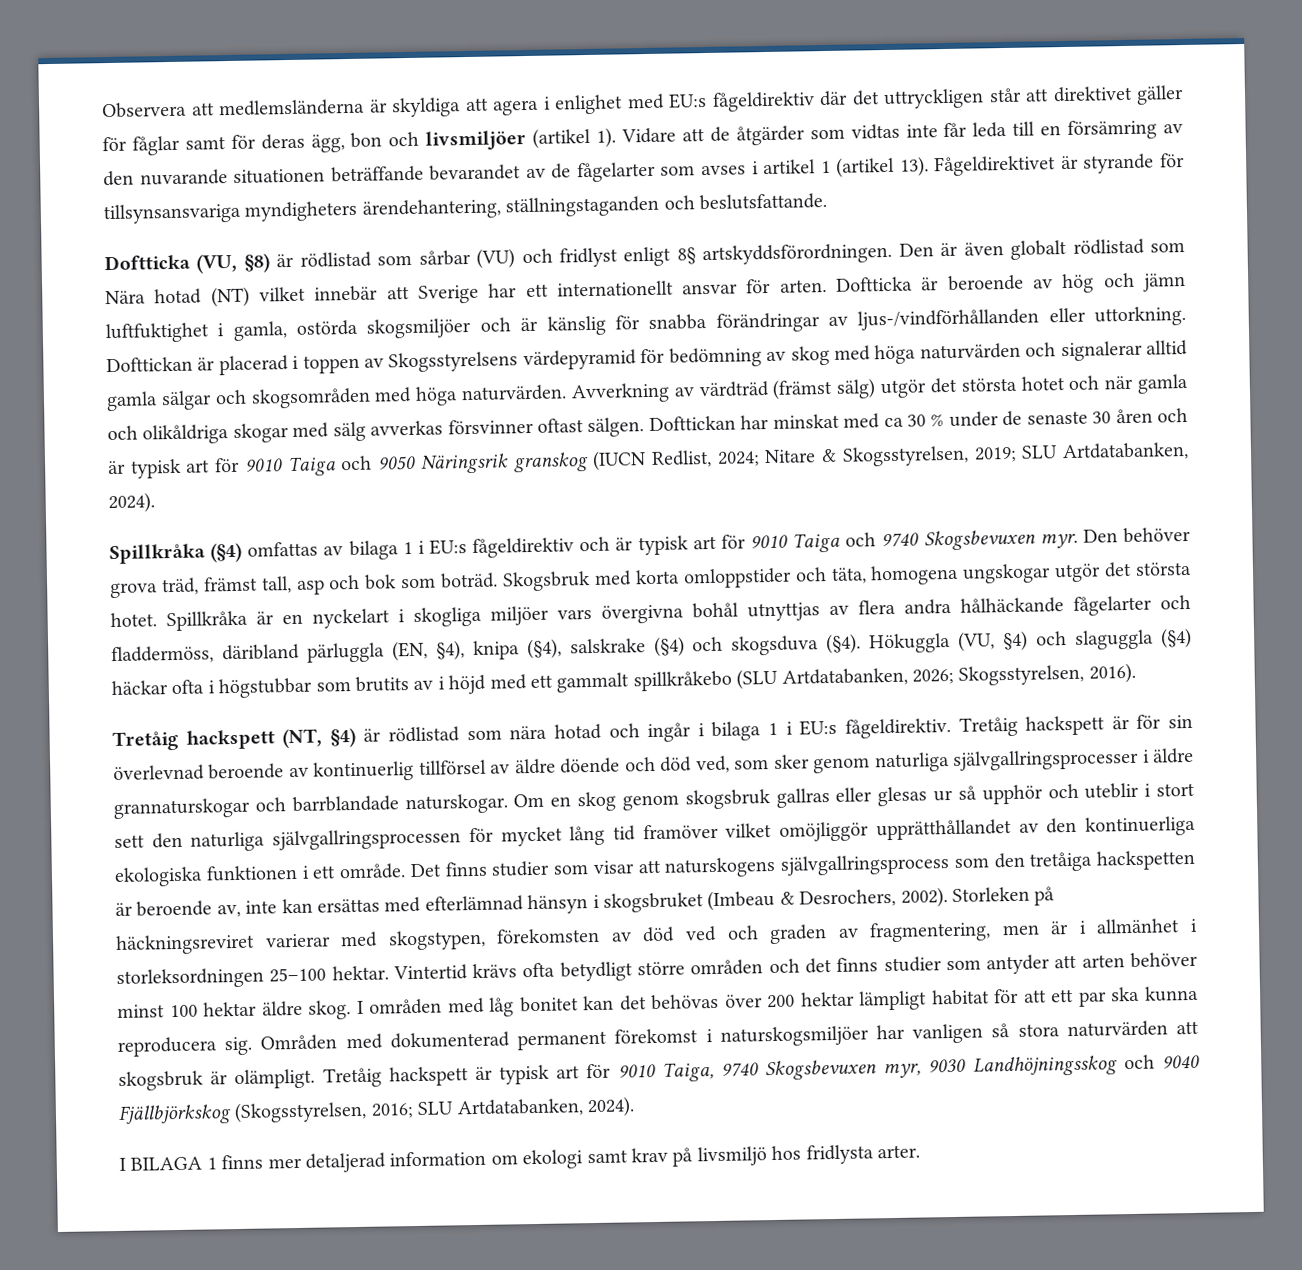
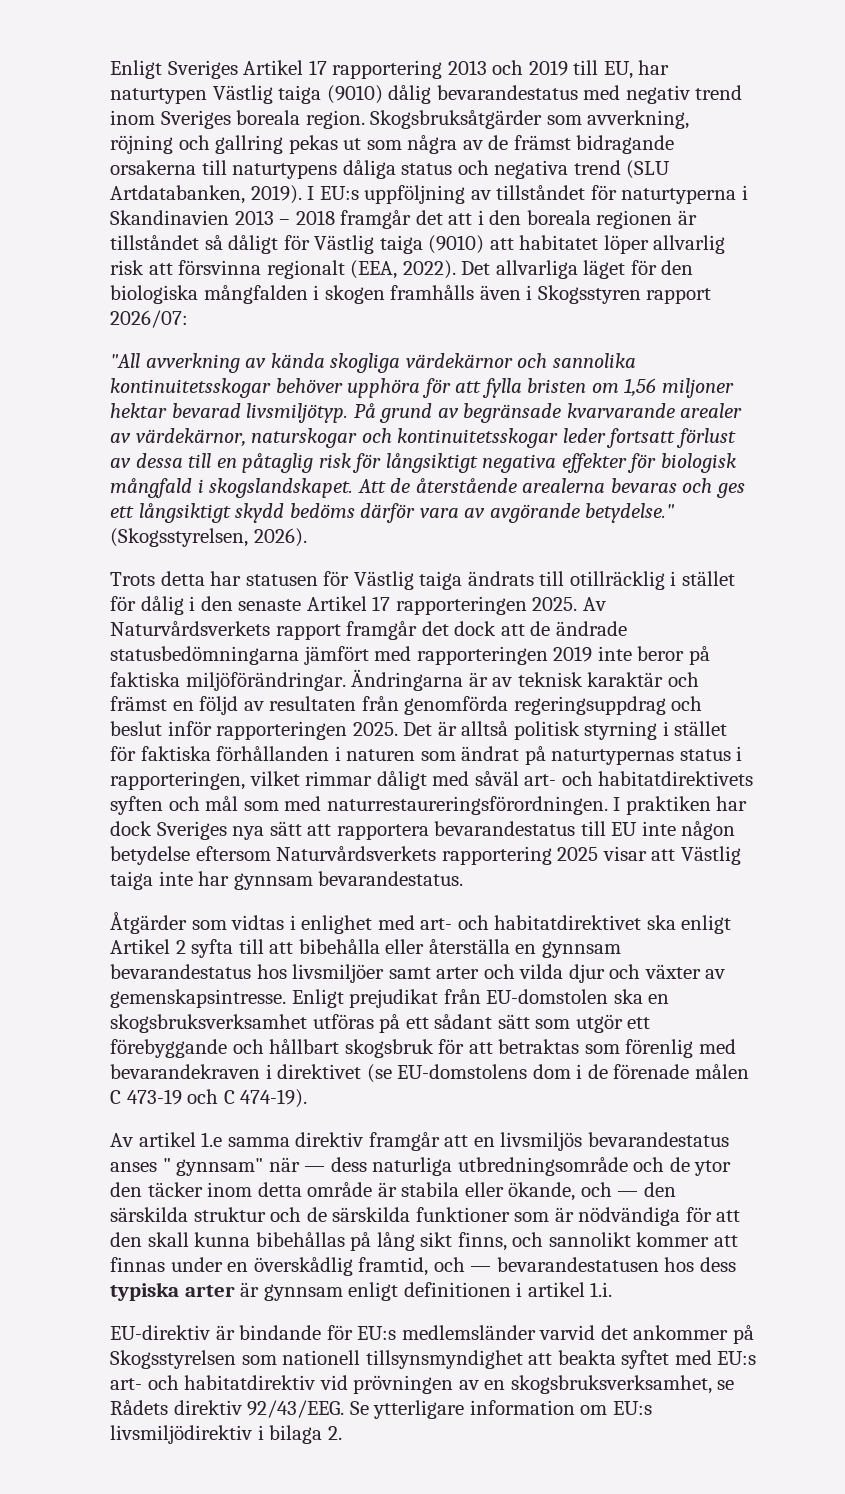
[102,85,1184,119] [102,119,1183,156] [103,153,1185,187] [103,192,827,225] [104,238,1185,274] [105,272,1186,308] [105,305,1186,344] [106,339,1188,376] [106,373,1190,412] [107,407,1189,445] [108,441,1189,479] [108,492,155,514] [109,526,1191,565] [110,561,1193,599] [110,594,1191,632] [111,627,1193,665] [111,662,1136,699] [112,714,1193,752] [113,747,1195,782] [113,782,1195,820] [114,815,1196,852] [114,849,1195,888] [115,886,1056,918] [115,918,1198,956] [116,951,1198,989] [117,985,1199,1020] [117,1020,1199,1057] [118,1054,1200,1091] [118,1096,635,1125] [119,1144,920,1173] Observera att medlemsländerna är skyldiga att agera i enlighet med EU:s fågeldirektiv där det uttryckligen står att direktivet gäller för fåglar samt för deras ägg, bon och livsmiljöer (artikel 1). Vidare att de åtgärder som vidtas inte får leda till en försämring av den nuvarande situationen beträffande bevarandet av de fågelarter som avses i artikel 1 (artikel 13). Fågeldirektivet är styrande för tillsynsansvariga myndigheters ärendehantering, ställningstaganden och beslutsfattande. // Doftticka (VU, §8) är rödlistad som sårbar (VU) och fridlyst enligt 8§ artskyddsförordningen. Den är även globalt rödlistad som Nära hotad (NT) vilket innebär att Sverige har ett internationellt ansvar för arten. Doftticka är beroende av hög och jämn luftfuktighet i gamla, ostörda skogsmiljöer och är känslig för snabba förändringar av ljus-/vindförhållanden eller uttorkning. Dofttickan är placerad i toppen av Skogsstyrelsens värdepyramid för bedömning av skog med höga naturvärden och signalerar alltid gamla sälgar och skogsområden med höga naturvärden. Avverkning av värdträd (främst sälg) utgör det största hotet och när gamla och olikåldriga skogar med sälg avverkas försvinner oftast sälgen. Dofttickan har minskat med ca 30 % under de senaste 30 åren och är typisk art för 9010 Taiga och 9050 Näringsrik granskog (IUCN Redlist, 2024; Nitare & Skogsstyrelsen, 2019; SLU Artdatabanken, 2024). // Spillkråka (§4) omfattas av bilaga 1 i EU:s fågeldirektiv och är typisk art för 9010 Taiga och 9740 Skogsbevuxen myr. Den behöver grova träd, främst tall, asp och bok som boträd. Skogsbruk med korta omloppstider och täta, homogena ungskogar utgör det största hotet. Spillkråka är en nyckelart i skogliga miljöer vars övergivna bohål utnyttjas av flera andra hålhäckande fågelarter och fladdermöss, däribland pärluggla (EN, §4), knipa (§4), salskrake (§4) och skogsduva (§4). Hökuggla (VU, §4) och slaguggla (§4) häckar ofta i högstubbar som brutits av i höjd med ett gammalt spillkråkebo (SLU Artdatabanken, 2026; Skogsstyrelsen, 2016). // Tretåig hackspett (NT, §4) är rödlistad som nära hotad och ingår i bilaga 1 i EU:s fågeldirektiv. Tretåig hackspett är för sin överlevnad beroende av kontinuerlig tillförsel av äldre döende och död ved, som sker genom naturliga självgallringsprocesser i äldre grannaturskogar och barrblandade naturskogar. Om en skog genom skogsbruk gallras eller glesas ur så upphör och uteblir i stort sett den naturliga självgallringsprocessen för mycket lång tid framöver vilket omöjliggör upprätthållandet av den kontinuerliga ekologiska funktionen i ett område. Det finns studier som visar att naturskogens självgallringsprocess som den tretåiga hackspetten är beroende av, inte kan ersättas med efterlämnad hänsyn i skogsbruket (Imbeau & Desrochers, 2002). Storleken på häckningsreviret varierar med skogstypen, förekomsten av död ved och graden av fragmentering, men är i allmänhet i storleksordningen 25–100 hektar. Vintertid krävs ofta betydligt större områden och det finns studier som antyder att arten behöver minst 100 hektar äldre skog. I områden med låg bonitet kan det behövas över 200 hektar lämpligt habitat för att ett par ska kunna reproducera sig. Områden med dokumenterad permanent förekomst i naturskogsmiljöer har vanligen så stora naturvärden att skogsbruk är olämpligt. Tretåig hackspett är typisk art för 9010 Taiga, 9740 Skogsbevuxen myr, 9030 Landhöjningsskog och 9040 Fjällbjörkskog (Skogsstyrelsen, 2016; SLU Artdatabanken, 2024). // I BILAGA 1 finns mer detaljerad information om ekologi samt krav på livsmiljö hos fridlysta arter. -> [110,60,670,79] [110,85,743,104] [110,110,690,129] [110,135,675,154] [110,160,671,179] [110,185,748,204] [110,210,697,229] [110,235,726,254] [110,260,694,279] [110,285,712,304] [110,310,188,328] [110,353,636,373] [110,378,734,398] [110,403,743,423] [110,428,736,448] [110,453,736,473] [110,478,745,498] [110,503,676,523] [110,528,307,547] [110,571,735,590] [110,596,606,615] [110,621,627,640] [110,646,710,665] [110,669,699,691] [110,696,703,715] [110,721,728,740] [110,746,743,765] [110,771,754,790] [110,796,748,815] [110,821,736,840] [110,846,741,865] [110,871,464,890] [110,912,732,934] [110,939,621,958] [110,964,726,983] [110,989,670,1008] [110,1014,651,1033] [110,1039,736,1058] [110,1064,749,1083] [110,1089,308,1108] [110,1132,729,1151] [110,1157,732,1176] [110,1182,676,1201] [110,1207,741,1226] [110,1232,738,1251] [110,1257,736,1276] [110,1282,613,1301] [110,1325,754,1344] [110,1350,757,1369] [110,1375,735,1394] [110,1400,652,1419] [110,1425,342,1444] Enligt Sveriges Artikel 17 rapportering 2013 och 2019 till EU, har naturtypen Västlig taiga (9010) dålig bevarandestatus med negativ trend inom Sveriges boreala region. Skogsbruksåtgärder som avverkning, röjning och gallring pekas ut som några av de främst bidragande orsakerna till naturtypens dåliga status och negativa trend (SLU Artdatabanken, 2019). I EU:s uppföljning av tillståndet för naturtyperna i Skandinavien 2013 – 2018 framgår det att i den boreala regionen är tillståndet så dåligt för Västlig taiga (9010) att habitatet löper allvarlig risk att försvinna regionalt (EEA, 2022). Det allvarliga läget för den biologiska mångfalden i skogen framhålls även i Skogsstyren rapport 2026/07: // "All avverkning av kända skogliga värdekärnor och sannolika kontinuitetsskogar behöver upphöra för att fylla bristen om 1,56 miljoner hektar bevarad livsmiljötyp. På grund av begränsade kvarvarande arealer av värdekärnor, naturskogar och kontinuitetsskogar leder fortsatt förlust av dessa till en påtaglig risk för långsiktigt negativa effekter för biologisk mångfald i skogslandskapet. Att de återstående arealerna bevaras och ges ett långsiktigt skydd bedöms därför vara av avgörande betydelse." (Skogsstyrelsen, 2026). // Trots detta har statusen för Västlig taiga ändrats till otillräcklig i stället för dålig i den senaste Artikel 17 rapporteringen 2025. Av Naturvårdsverkets rapport framgår det dock att de ändrade statusbedömningarna jämfört med rapporteringen 2019 inte beror på faktiska miljöförändringar. Ändringarna är av teknisk karaktär och främst en följd av resultaten från genomförda regeringsuppdrag och beslut inför rapporteringen 2025. Det är alltså politisk styrning i stället för faktiska förhållanden i naturen som ändrat på naturtypernas status i rapporteringen, vilket rimmar dåligt med såväl art- och habitatdirektivets syften och mål som med naturrestaureringsförordningen. I praktiken har dock Sveriges nya sätt att rapportera bevarandestatus till EU inte någon betydelse eftersom Naturvårdsverkets rapportering 2025 visar att Västlig taiga inte har gynnsam bevarandestatus. // Åtgärder som vidtas i enlighet med art- och habitatdirektivet ska enligt Artikel 2 syfta till att bibehålla eller återställa en gynnsam bevarandestatus hos livsmiljöer samt arter och vilda djur och växter av gemenskapsintresse. Enligt prejudikat från EU-domstolen ska en skogsbruksverksamhet utföras på ett sådant sätt som utgör ett förebyggande och hållbart skogsbruk för att betraktas som förenlig med bevarandekraven i direktivet (se EU-domstolens dom i de förenade målen C 473-19 och C 474-19). // Av artikel 1.e samma direktiv framgår att en livsmiljös bevarandestatus anses " gynnsam" när — dess naturliga utbredningsområde och de ytor den täcker inom detta område är stabila eller ökande, och — den särskilda struktur och de särskilda funktioner som är nödvändiga för att den skall kunna bibehållas på lång sikt finns, och sannolikt kommer att finnas under en överskådlig framtid, och — bevarandestatusen hos dess typiska arter är gynnsam enligt definitionen i artikel 1.i. // EU-direktiv är bindande för EU:s medlemsländer varvid det ankommer på Skogsstyrelsen som nationell tillsynsmyndighet att beakta syftet med EU:s art- och habitatdirektiv vid prövningen av en skogsbruksverksamhet, se Rådets direktiv 92/43/EEG. Se ytterligare information om EU:s livsmiljödirektiv i bilaga 2.

